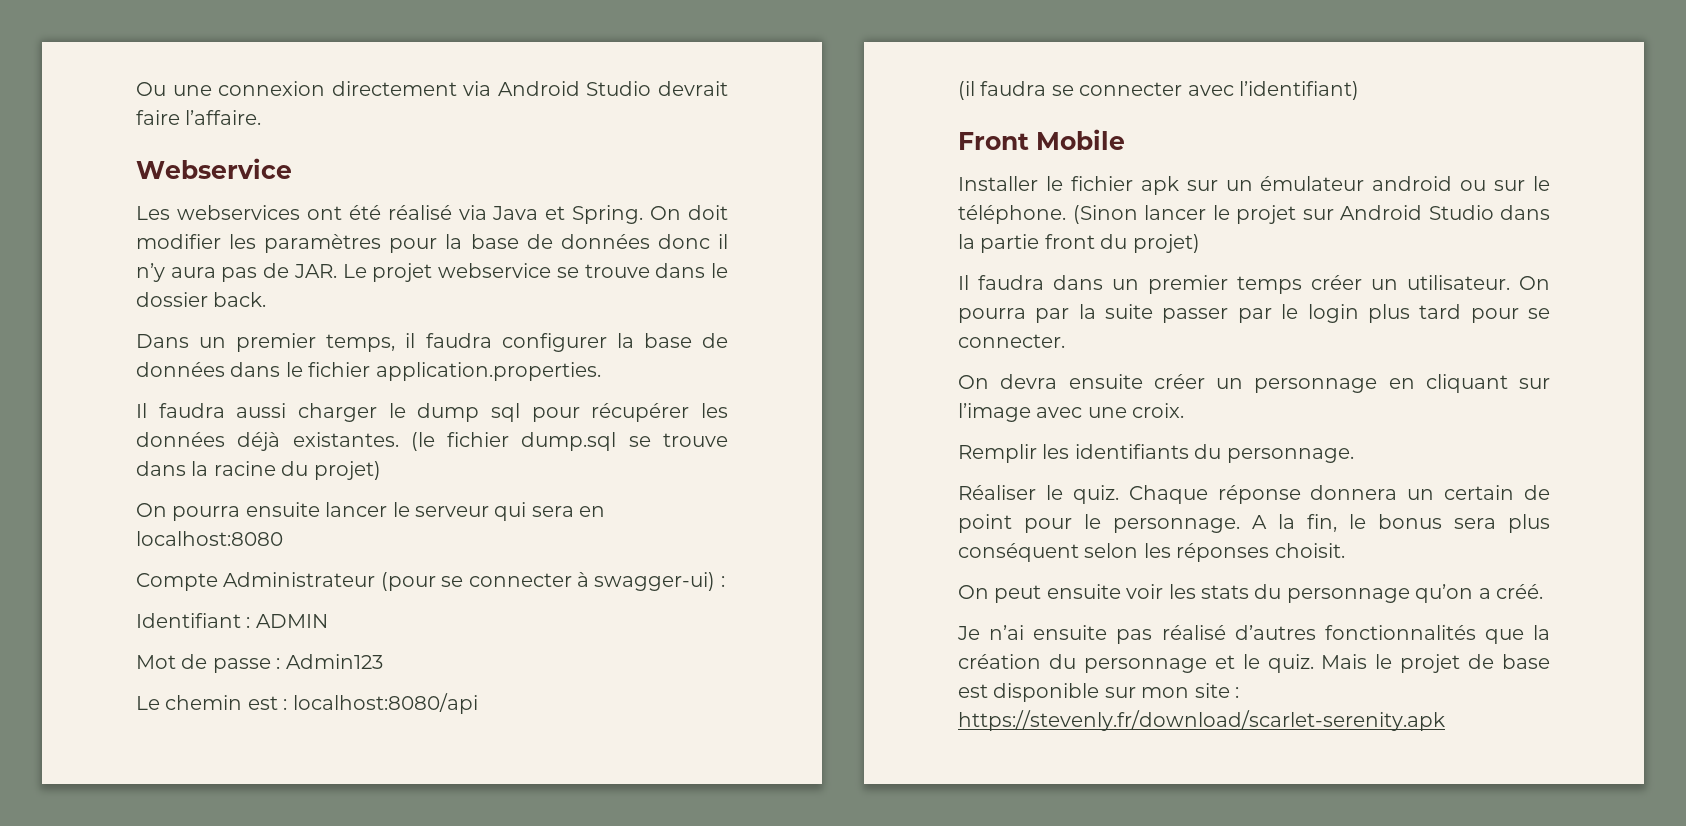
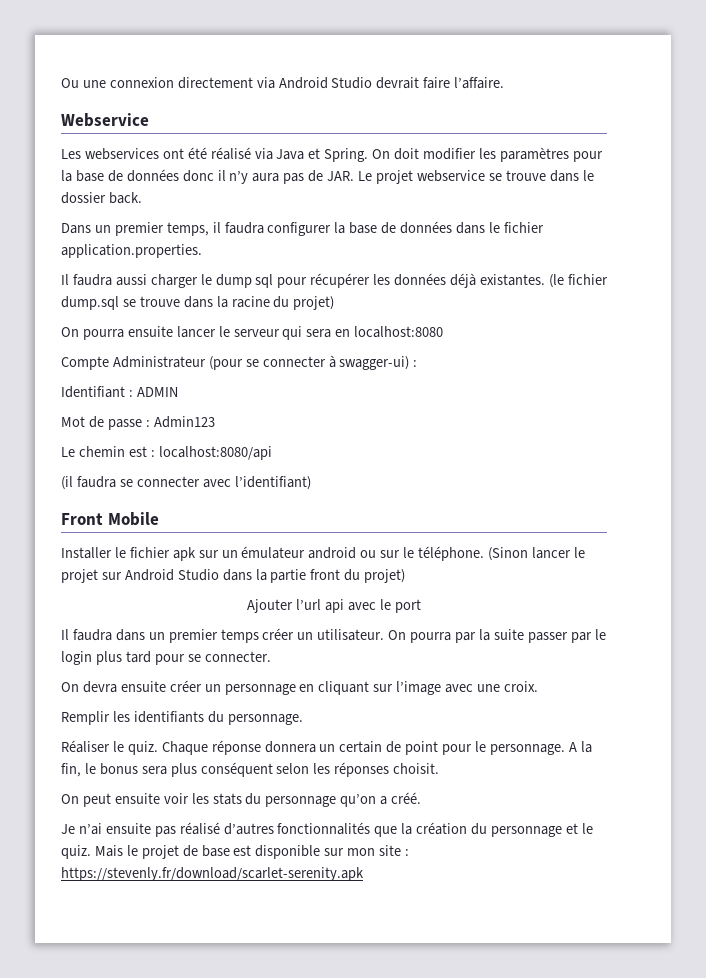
(1200, 243) none -> [247,599,421,613] // Ajouter l’url api avec le port

